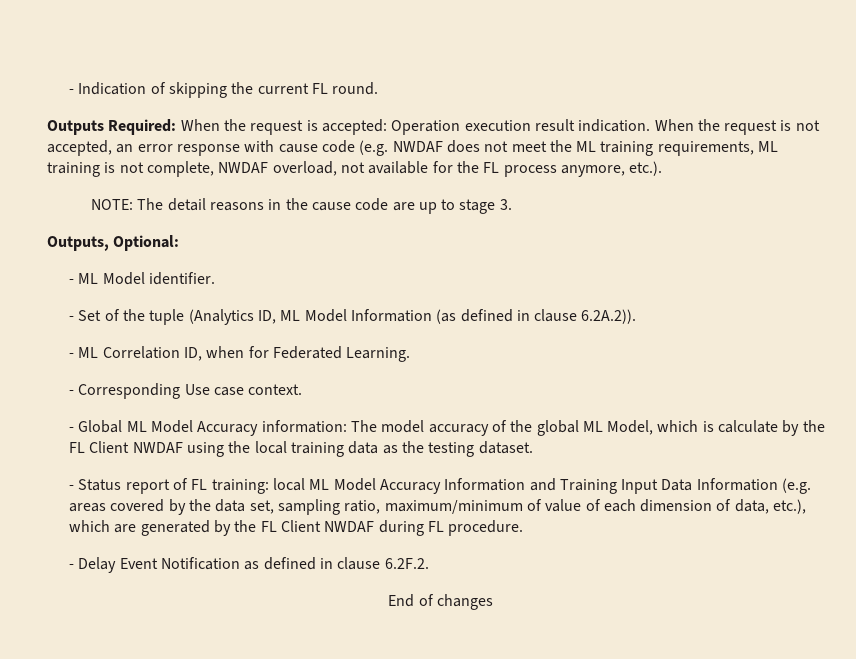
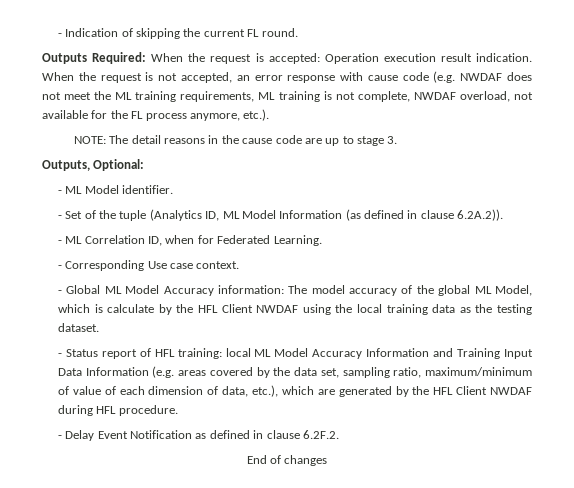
[68,442,85,453] FL -> [197,305,218,313] HFL
[191,479,208,490] FL -> [154,349,175,357] HFL
[260,521,277,532] FL -> [433,387,454,395] HFL
[427,521,444,532] FL -> [96,406,117,414] HFL

